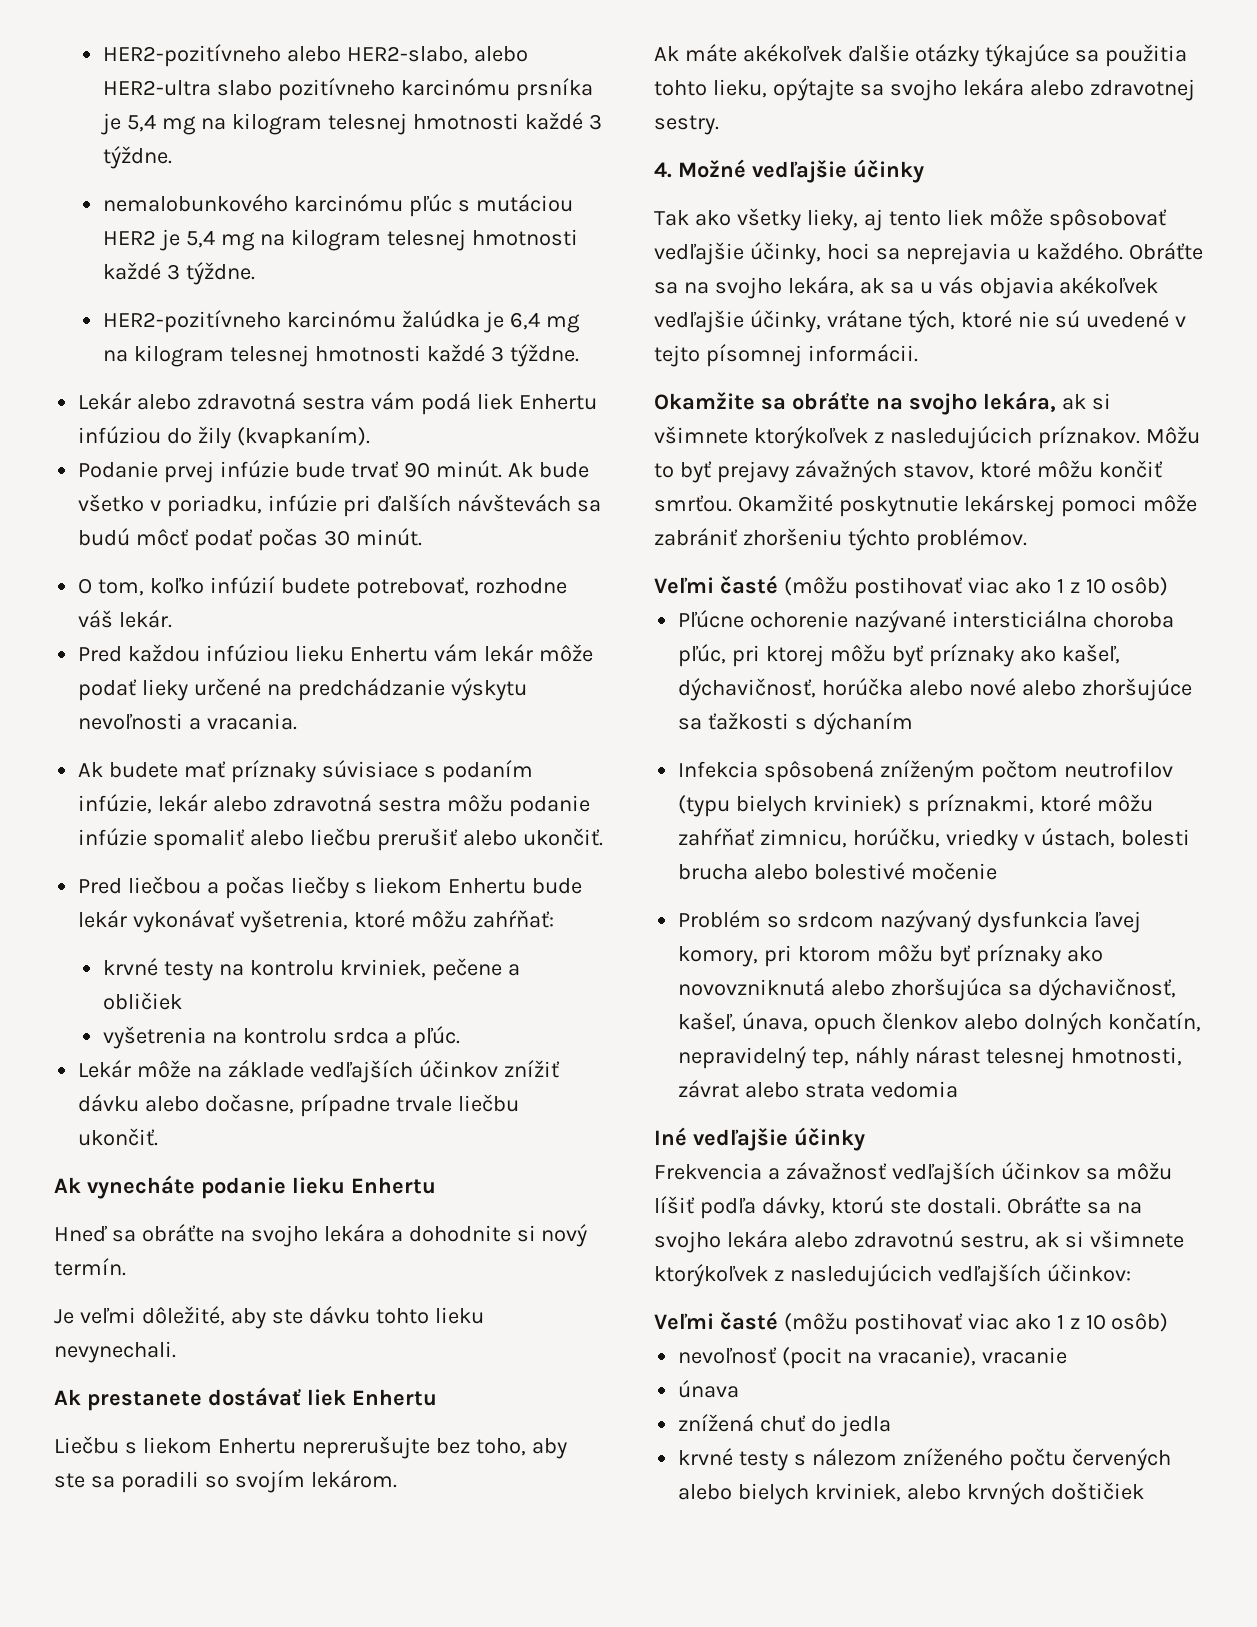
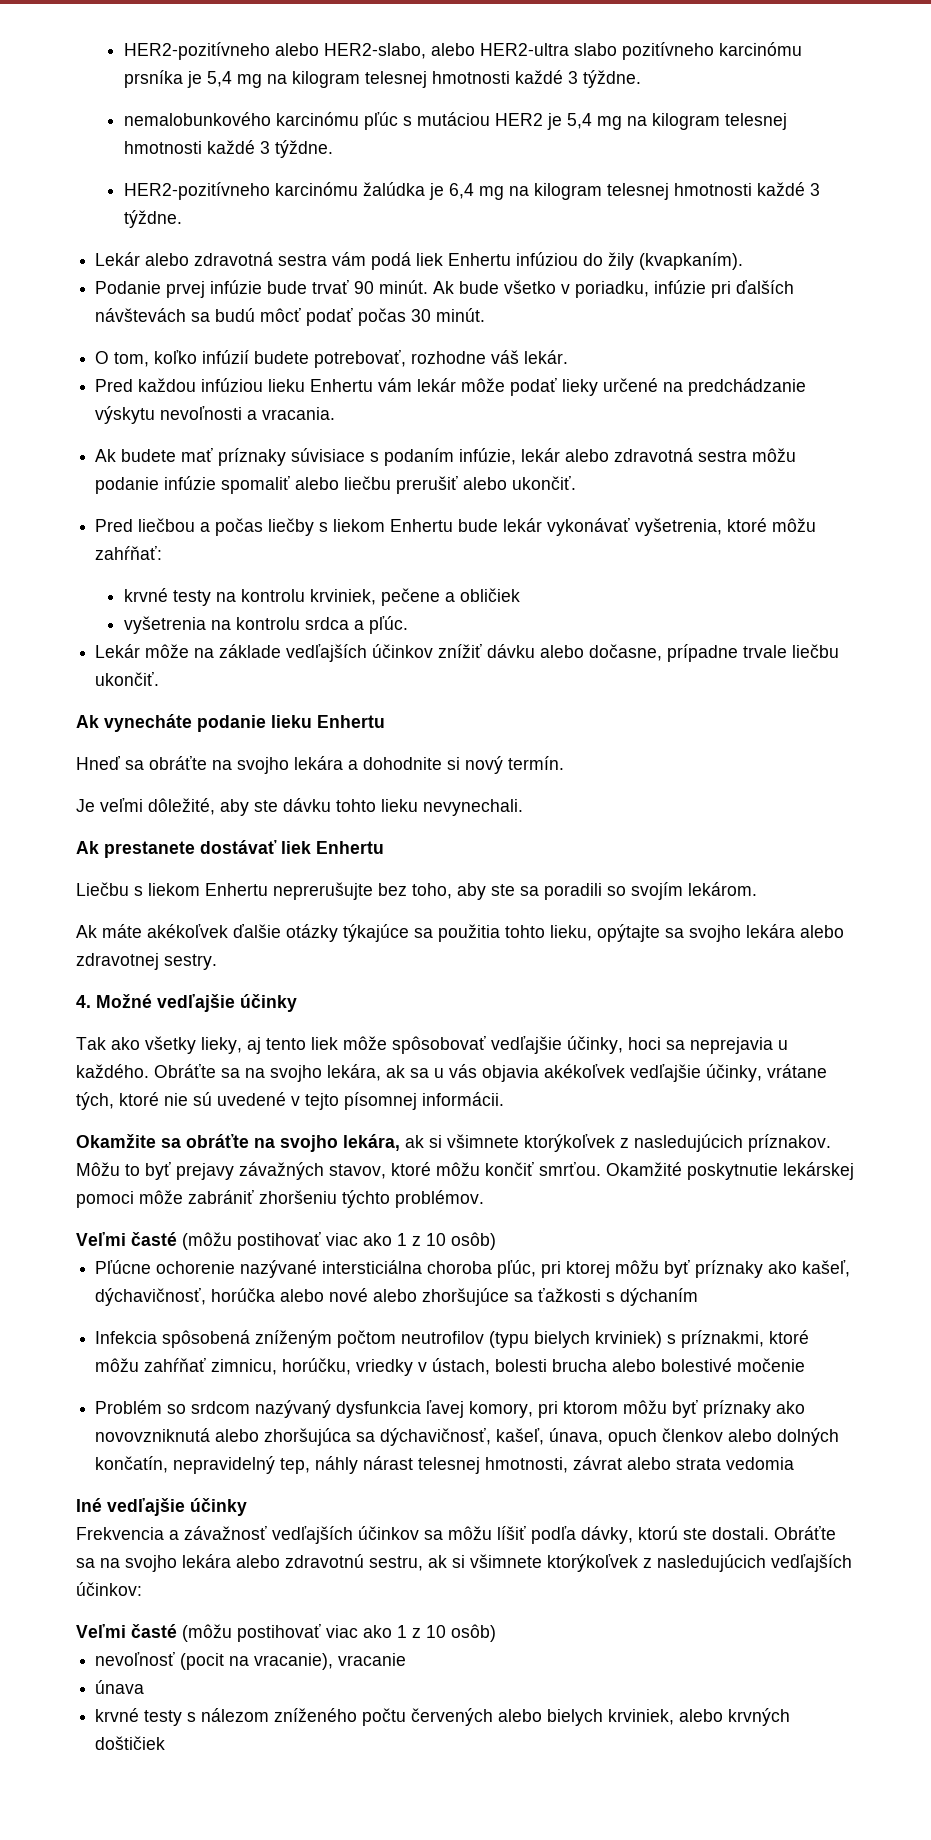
[678,1414,892,1437] // znížená chuť do jedla -> (145, 1687) none

